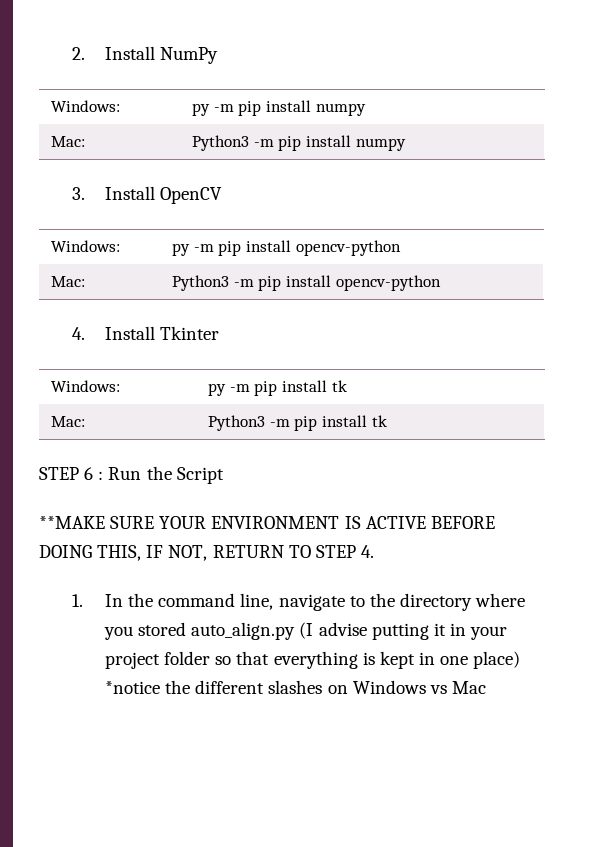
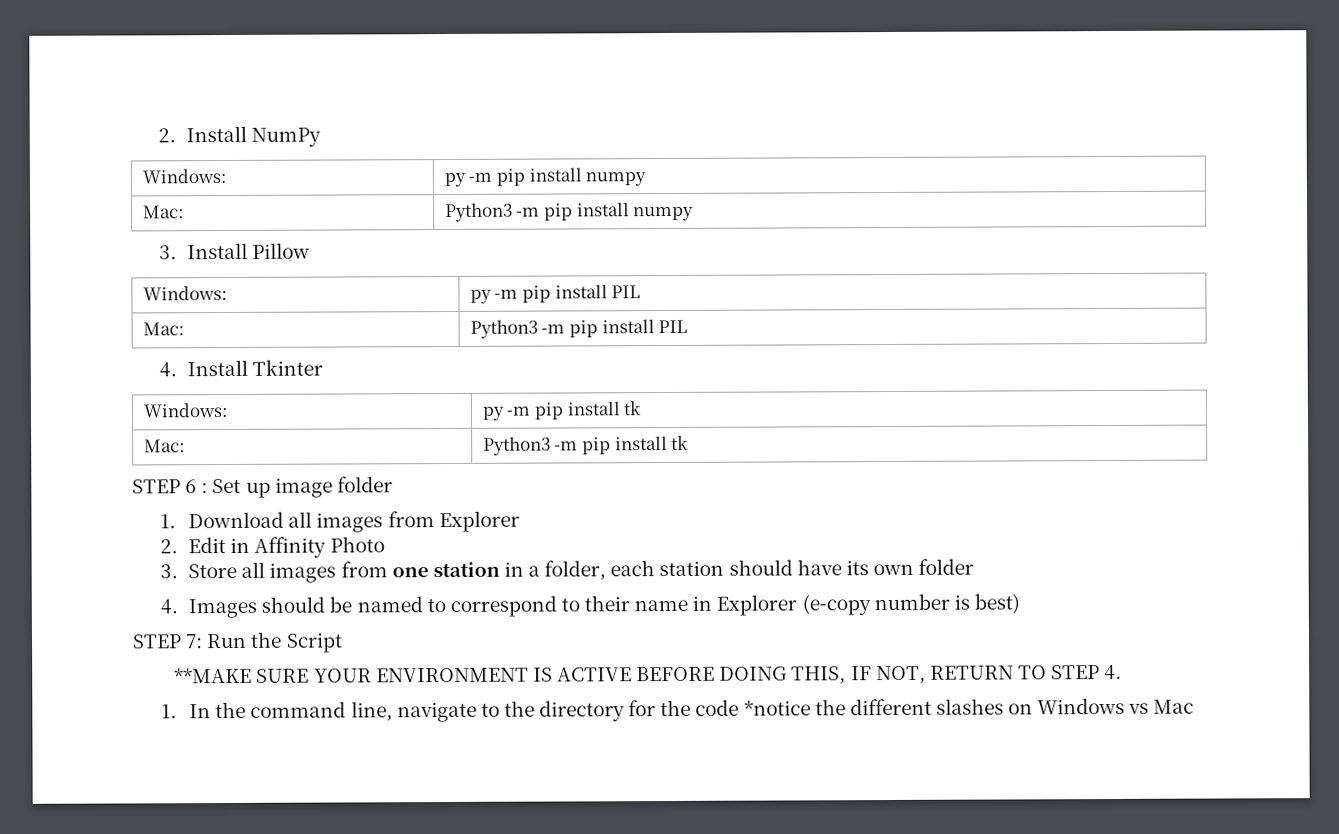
[160,187,223,204] [51,240,121,252] [172,240,401,256] [51,276,86,287] [172,275,441,291] OpenCV // Windows: | py -m pip install opencv-python // Mac: | Python3 -m pip install opencv-python -> [252,242,311,259] [142,286,228,301] [469,284,642,304] [142,322,185,336] [469,319,689,339] Pillow // Windows: | py -m pip install PIL // Mac: | Python3 -m pip install PIL
(104, 475) none -> [212,476,393,498] [160,510,520,533] [160,536,385,558] [160,558,975,583] [160,593,1020,619] [132,634,204,649] Set up image folder // 1. Download all images from Explorer // 2. Edit in Affinity Photo // 3. Store all images from one station in a folder, each station should have its own folder // 4. Images should be named to correspond to their name in Explorer (e-copy number is best) // STEP 7:
[475,593,526,607] [104,622,508,640] [105,651,521,669] where you stored auto_align.py (I advise putting it in your project folder so that everything is kept in one place) -> [628,699,740,717] for the code

